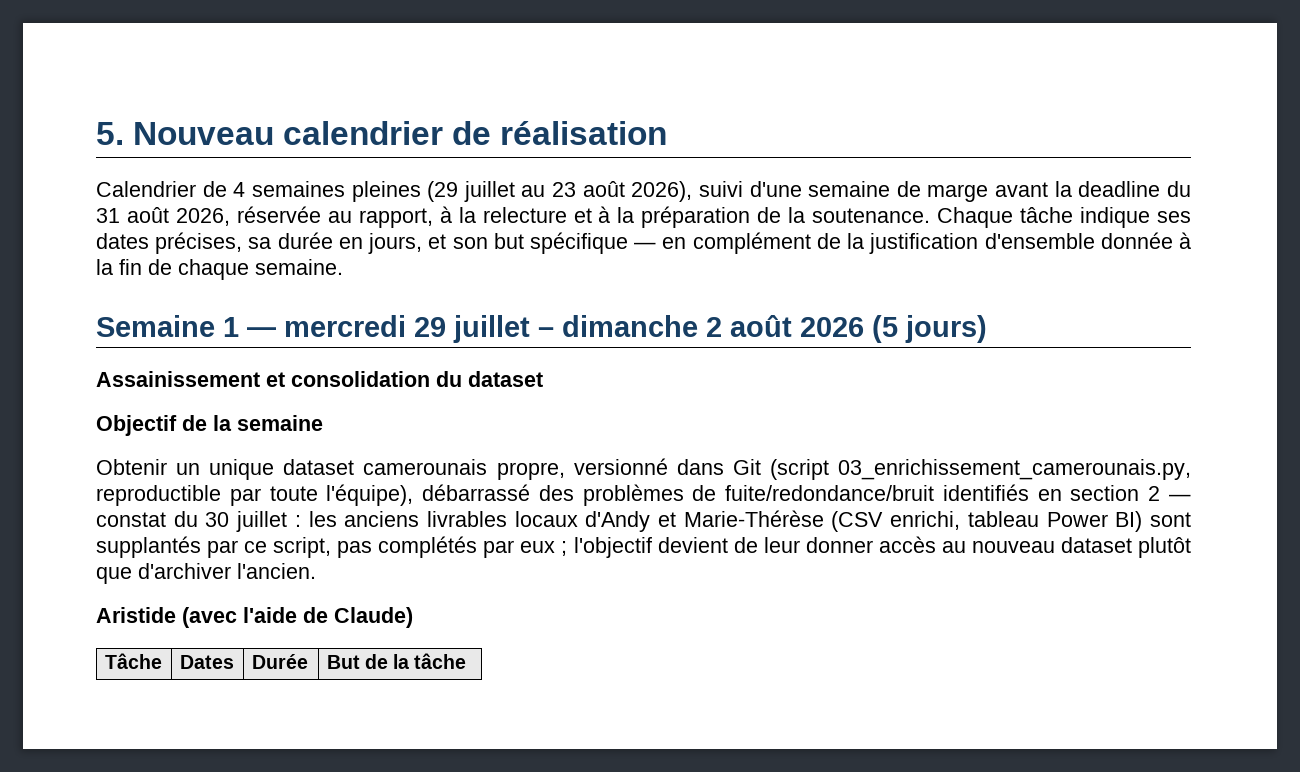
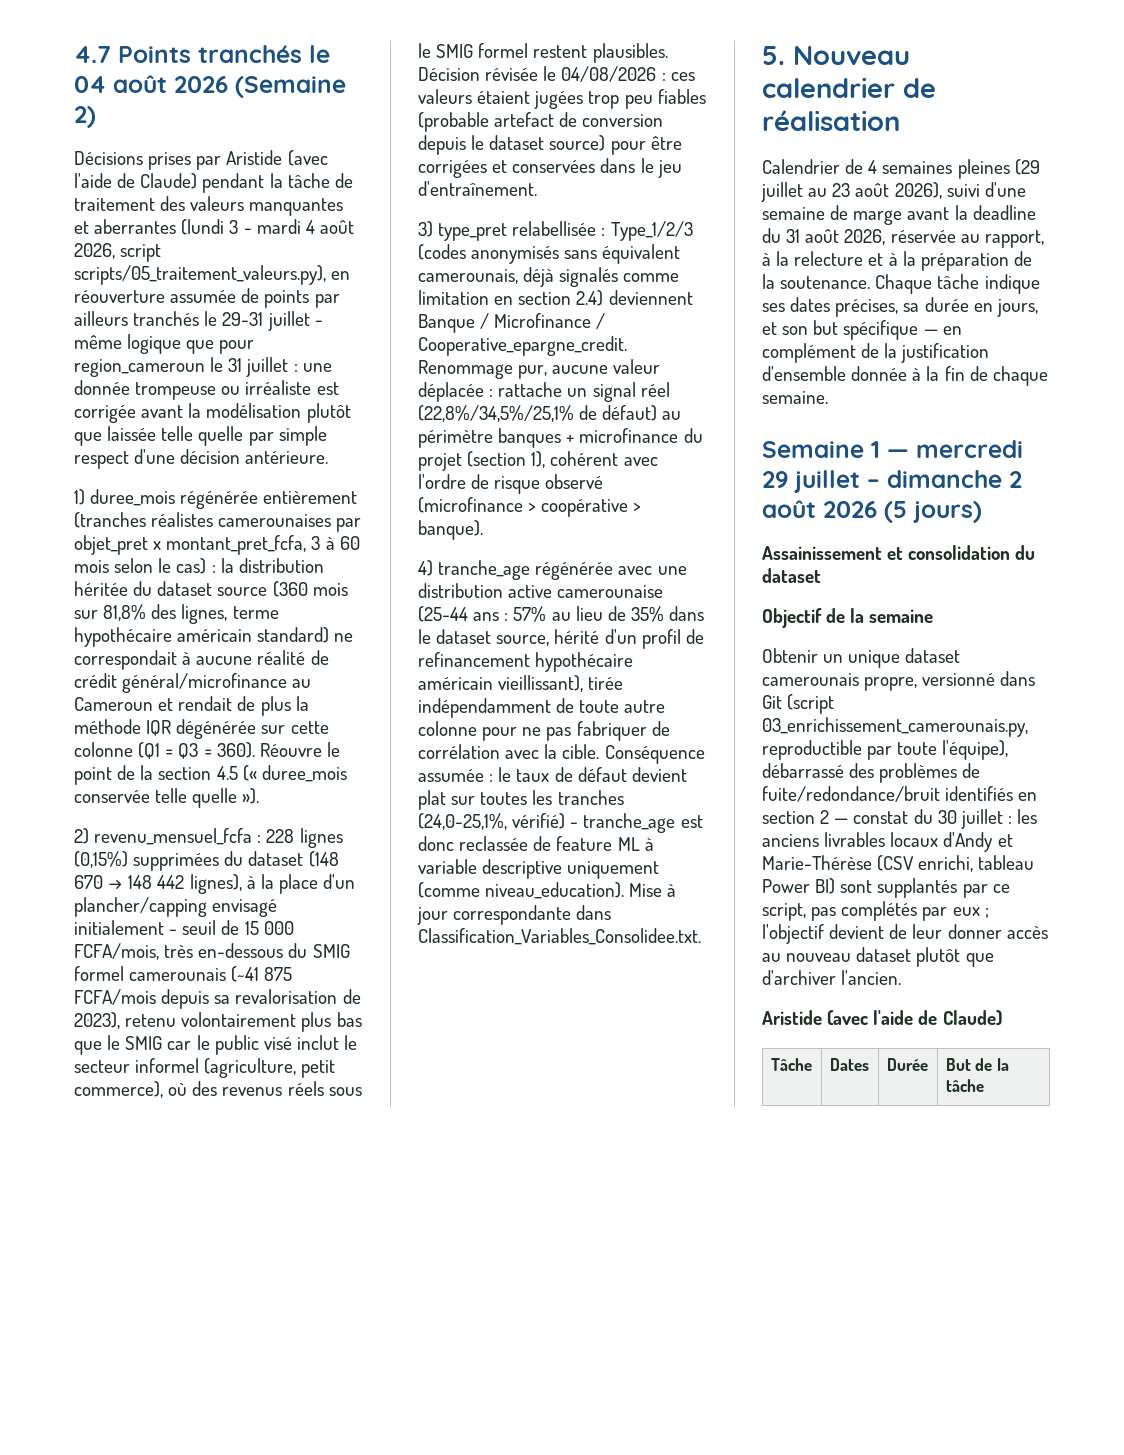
(96, 133) none -> [74,45,330,63] [74,75,346,98] [74,106,96,128] [74,150,328,170] [74,173,353,193] [74,196,344,216] [74,219,354,235] [74,243,162,262] [74,265,351,285] [74,288,340,308] [74,311,323,331] [74,334,255,354] [74,357,332,377] [74,380,339,400] [74,403,351,423] [74,426,327,446] [74,449,329,469] [74,489,358,509] [74,512,362,532] [74,535,360,555] [74,558,324,574] [74,581,348,597] [74,604,279,624] [74,627,354,647] [74,650,329,670] [74,673,312,693] [74,696,309,716] [74,719,329,739] [74,742,340,759] [74,765,347,785] [74,788,260,808] [74,828,343,848] [74,851,339,871] [74,874,356,894] [74,897,278,917] [74,920,294,935] [74,943,350,960] [74,966,293,982] [74,989,361,1009] [74,1012,362,1032] [74,1035,358,1055] [74,1058,336,1078] [74,1081,362,1098] [418,43,668,63] [418,66,695,82] [418,89,706,109] [418,112,664,132] [418,135,682,155] [418,158,682,178] [418,181,537,196] [418,221,693,241] [418,244,681,264] [418,267,680,287] [418,290,693,306] [418,313,606,333] [418,336,627,356] [418,359,661,379] [418,382,670,402] [418,405,682,422] [418,428,703,448] [418,451,658,471] [418,474,604,494] [418,497,642,517] [418,520,483,540] [418,560,687,580] [418,583,664,598] [418,606,705,622] [418,629,704,649] [418,652,634,672] [418,675,624,692] [418,698,666,718] [418,721,670,741] [418,744,705,764] [418,767,687,782] [418,790,624,810] [418,813,703,833] [418,836,654,851] [418,859,660,879] [418,882,677,899] [417,905,612,925] [418,928,701,945] 4.7 Points tranchés le 04 août 2026 (Semaine 2) // Décisions prises par Aristide (avec l'aide de Claude) pendant la tâche de traitement des valeurs manquantes et aberrantes (lundi 3 - mardi 4 août 2026, script scripts/05_traitement_valeurs.py), en réouverture assumée de points par ailleurs tranchés le 29-31 juillet - même logique que pour region_cameroun le 31 juillet : une donnée trompeuse ou irréaliste est corrigée avant la modélisation plutôt que laissée telle quelle par simple respect d'une décision antérieure. // 1) duree_mois régénérée entièrement (tranches réalistes camerounaises par objet_pret x montant_pret_fcfa, 3 à 60 mois selon le cas) : la distribution héritée du dataset source (360 mois sur 81,8% des lignes, terme hypothécaire américain standard) ne correspondait à aucune réalité de crédit général/microfinance au Cameroun et rendait de plus la méthode IQR dégénérée sur cette colonne (Q1 = Q3 = 360). Réouvre le point de la section 4.5 (« duree_mois conservée telle quelle »). // 2) revenu_mensuel_fcfa : 228 lignes (0,15%) supprimées du dataset (148 670 → 148 442 lignes), à la place d'un plancher/capping envisagé initialement - seuil de 15 000 FCFA/mois, très en-dessous du SMIG formel camerounais (~41 875 FCFA/mois depuis sa revalorisation de 2023), retenu volontairement plus bas que le SMIG car le public visé inclut le secteur informel (agriculture, petit commerce), où des revenus réels sous le SMIG formel restent plausibles. Décision révisée le 04/08/2026 : ces valeurs étaient jugées trop peu fiables (probable artefact de conversion depuis le dataset source) pour être corrigées et conservées dans le jeu d'entraînement. // 3) type_pret relabellisée : Type_1/2/3 (codes anonymisés sans équivalent camerounais, déjà signalés comme limitation en section 2.4) deviennent Banque / Microfinance / Cooperative_epargne_credit. Renommage pur, aucune valeur déplacée : rattache un signal réel (22,8%/34,5%/25,1% de défaut) au périmètre banques + microfinance du projet (section 1), cohérent avec l'ordre de risque observé (microfinance > coopérative > banque). // 4) tranche_age régénérée avec une distribution active camerounaise (25-44 ans : 57% au lieu de 35% dans le dataset source, hérité d'un profil de refinancement hypothécaire américain vieillissant), tirée indépendamment de toute autre colonne pour ne pas fabriquer de corrélation avec la cible. Conséquence assumée : le taux de défaut devient plat sur toutes les tranches (24,0-25,1%, vérifié) - tranche_age est donc reclassée de feature ML à variable descriptive uniquement (comme niveau_education). Mise à jour correspondante dans Classification_Variables_Consolidee.txt. //

